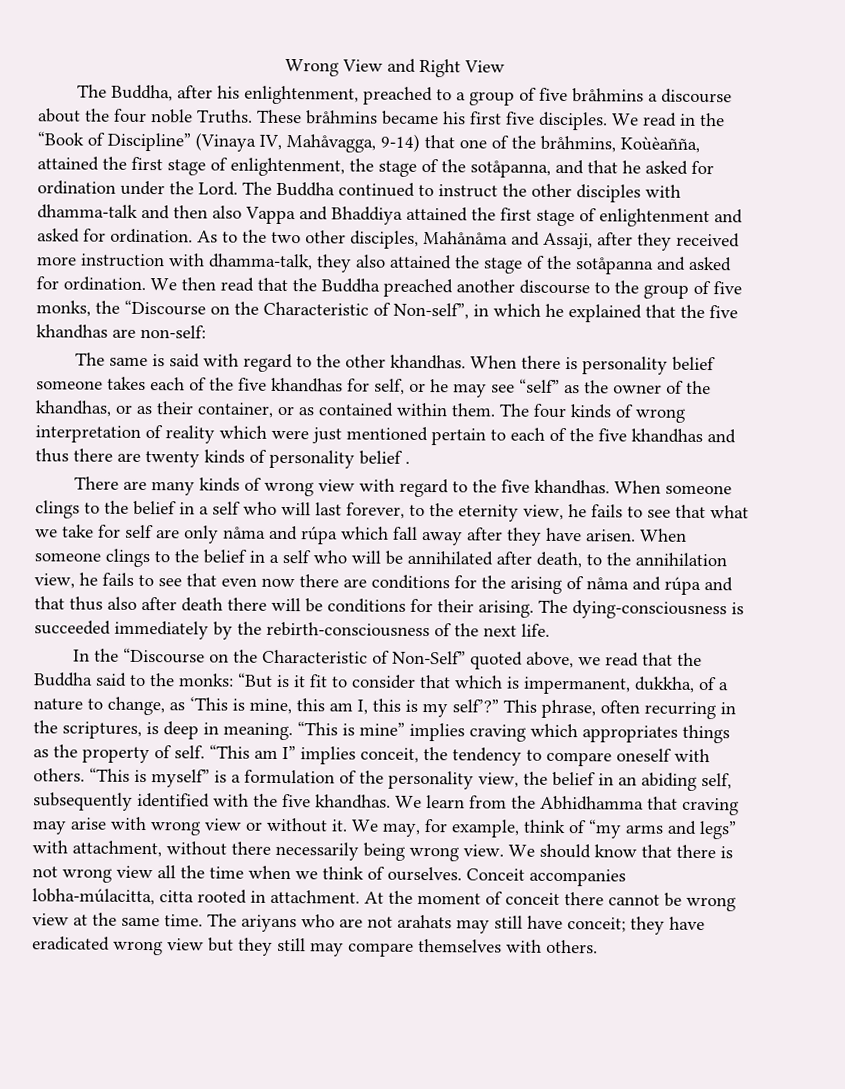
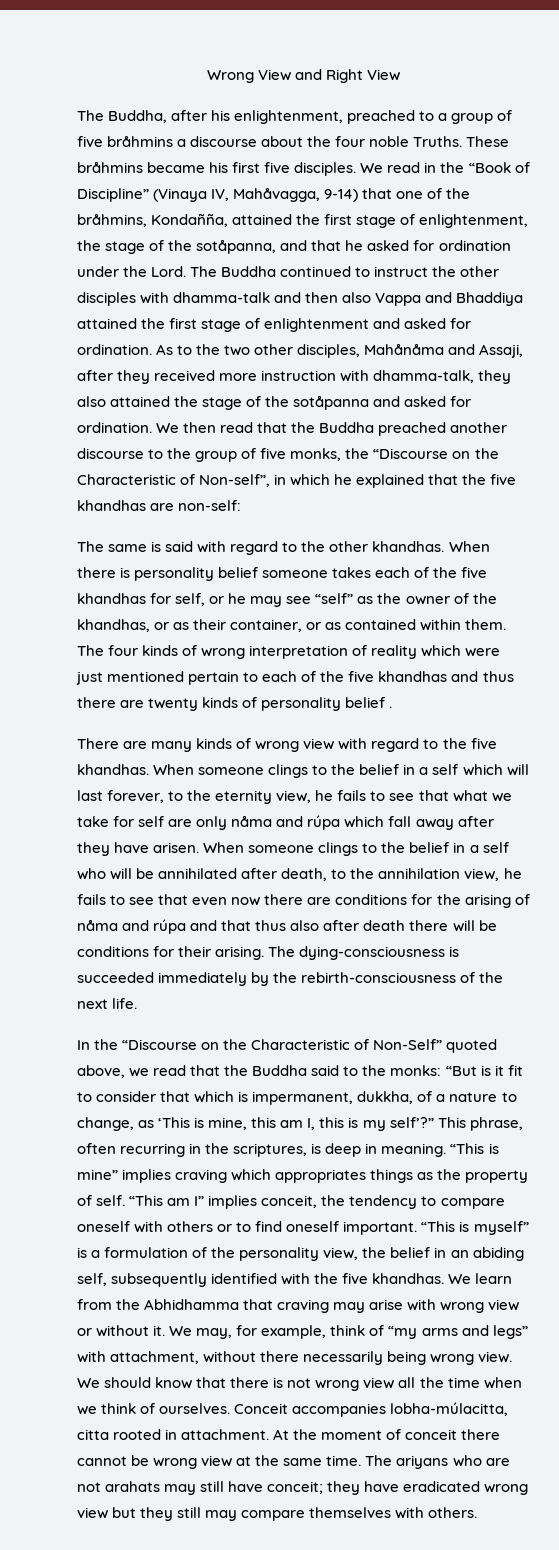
[620,136,700,153] Koùèañña, -> [151,213,229,227] Kondañña,
[243,501,277,515] who -> [462,764,503,776] which
[33,768,85,782] others. -> [167,1221,418,1235] others or to find oneself important.

